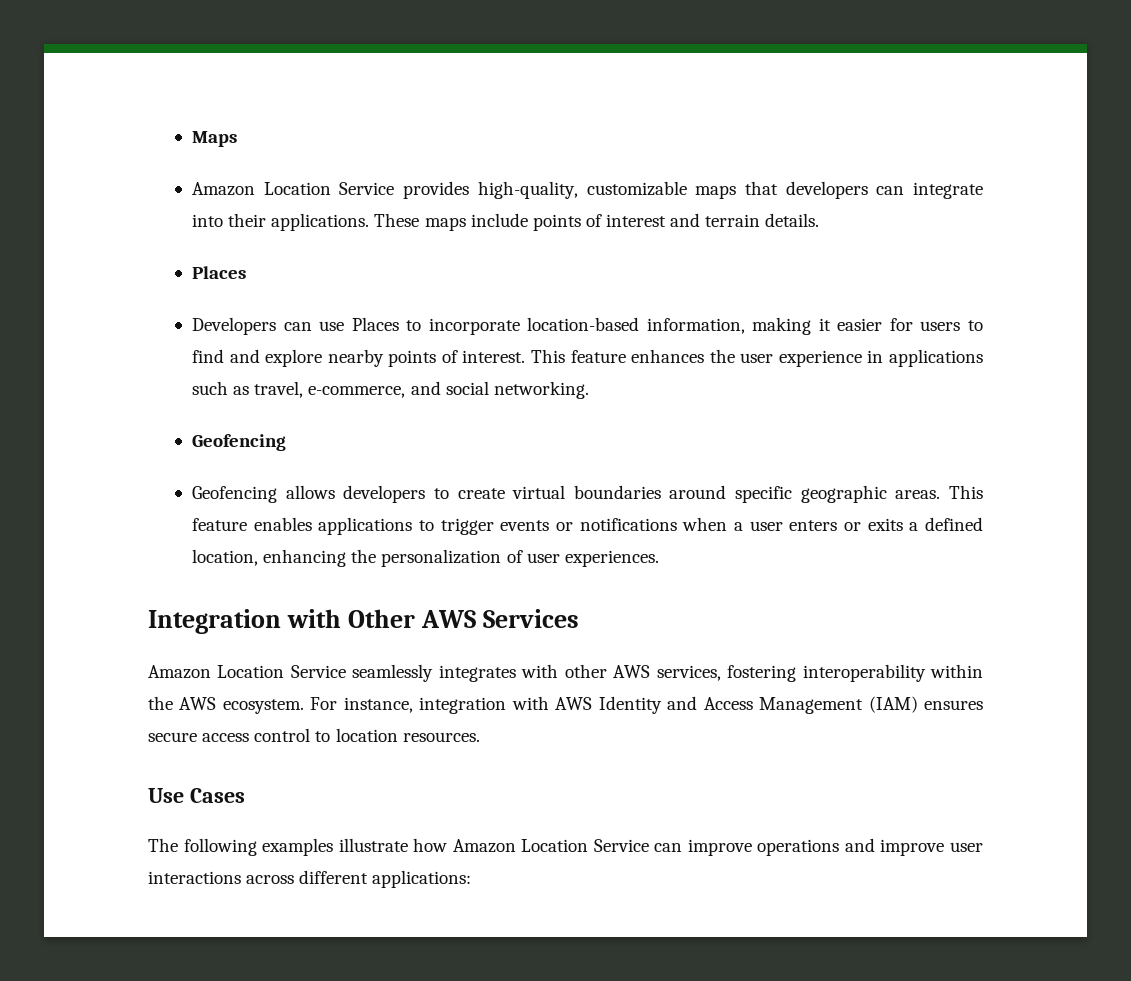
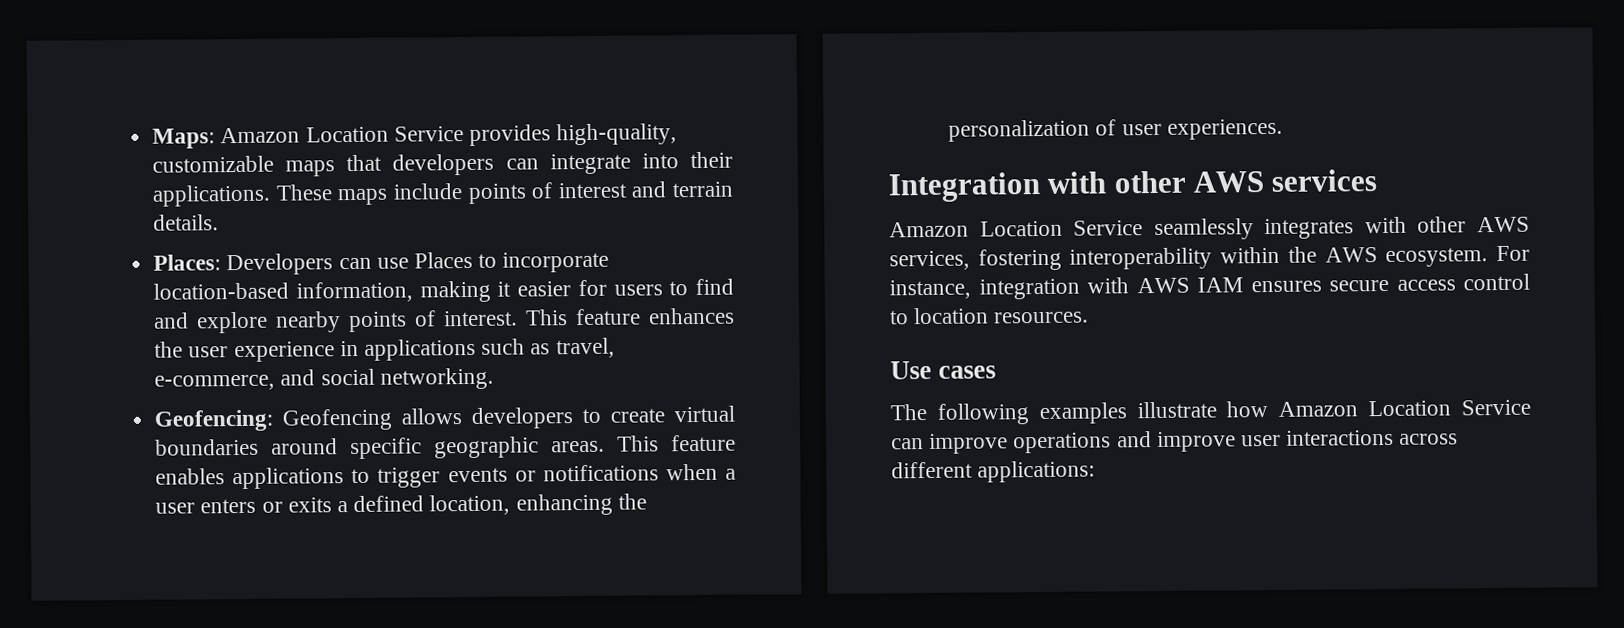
[192,131,238,147] Maps // -> [152,128,216,149] Maps:
[192,266,247,279] Places // -> [153,254,222,271] Places:
[192,434,287,451] Geofencing // -> [154,409,274,432] Geofencing:
[347,609,579,628] Other AWS Services -> [1113,169,1378,194] other AWS services
[598,696,918,714] Identity and Access Management (IAM) -> [1197,277,1243,293] IAM
[189,788,245,803] Cases -> [938,365,997,379] cases

